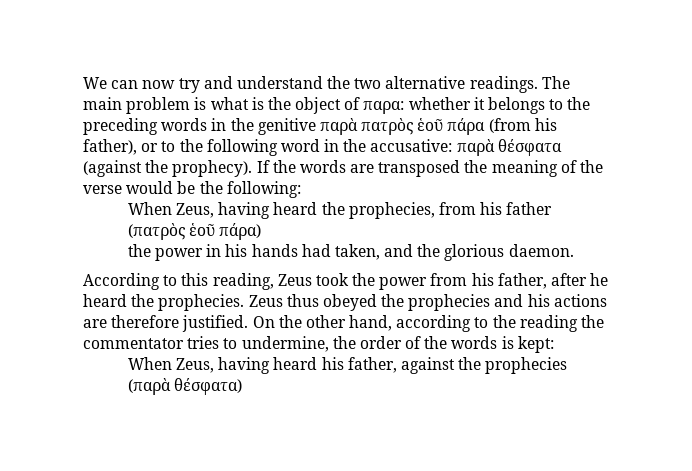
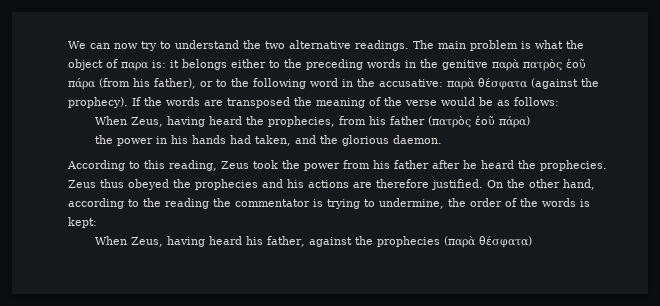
[203,76,233,89] and -> [160,41,171,49] to
[251,97,264,110] is -> (563, 44) none
[363,97,471,114] παρα: whether -> [121,60,166,71] παρα is:
(546, 105) none -> [231,59,266,68] either
[199,181,301,198] the following: -> [497,97,559,106] as follows:
[497,273,547,289] father, -> [394,160,429,169] father
[187,336,220,349] tries -> [313,199,360,209] is trying

